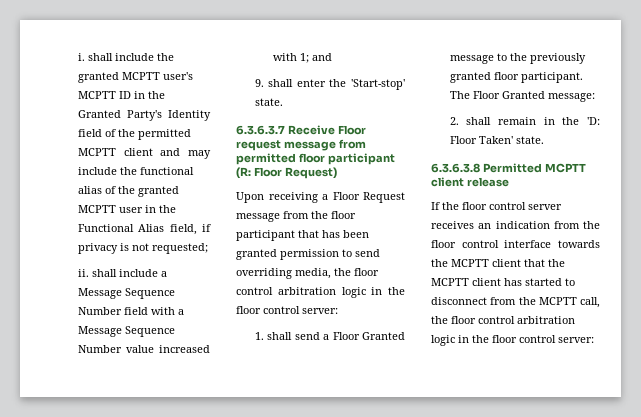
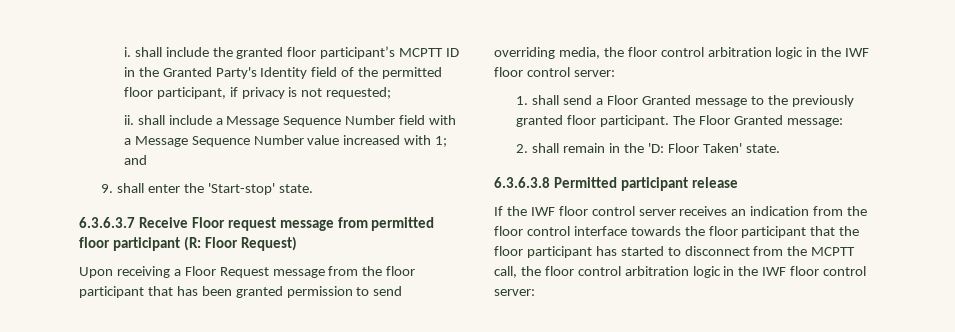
[122,72,194,80] MCPTT user's -> [287,46,396,59] floor participant’s
[78,148,211,159] [78,167,195,175] [78,186,180,197] [78,205,177,213] [78,224,197,235] MCPTT client and may include the functional alias of the granted MCPTT user in the Functional Alias field, -> [123,87,226,99] floor participant,
(405, 291) none -> [845,48,870,57] IWF
[544,163,586,173] [431,177,464,187] MCPTT client -> [620,177,688,191] participant
(459, 206) none -> [530,207,555,216] IWF
[451,259,565,267] [431,278,501,286] MCPTT client that the MCPTT client -> [708,226,860,238] [494,246,592,258] floor participant that the floor participant
(489, 339) none -> [762,267,787,276] IWF

